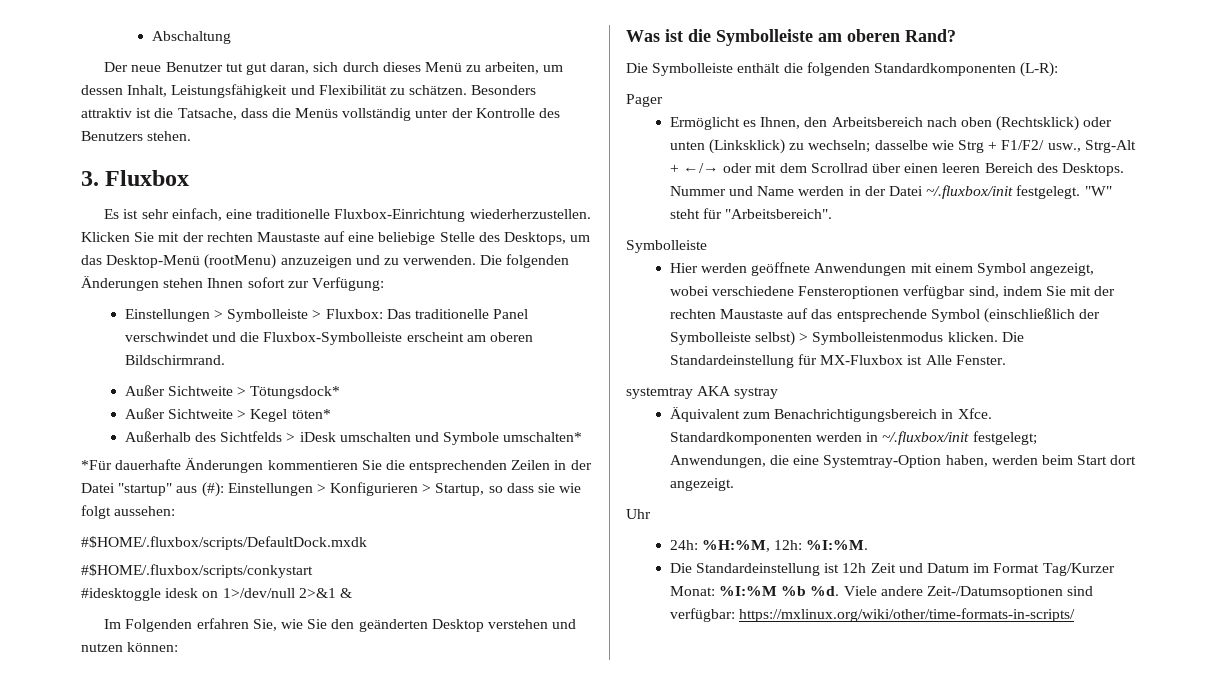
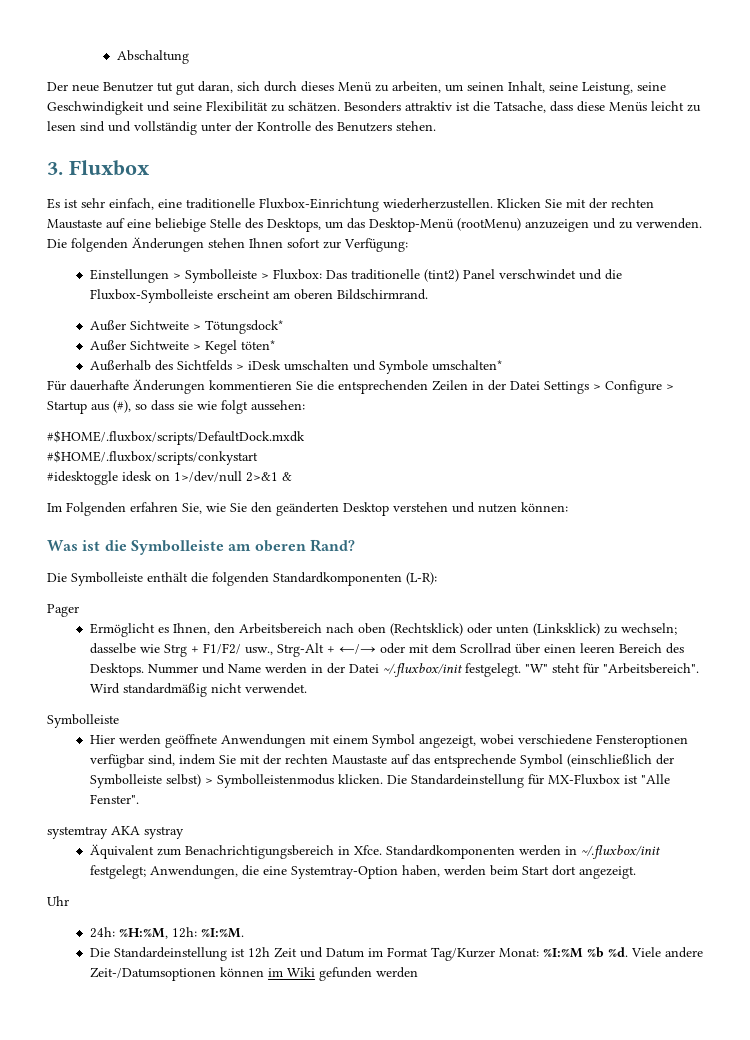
[81,84,315,98] dessen Inhalt, Leistungsfähigkeit und -> [467,81,666,95] [47,101,202,115] seinen Inhalt, seine Leistung, seine Geschwindigkeit und seine
[271,108,339,118] die Menüs -> [577,101,701,112] [47,121,131,132] diese Menüs leicht zu lesen sind und
(490, 314) none -> [423,269,459,282] (tint2)
[81,460,112,470] *Für -> [47,380,66,391] Für
[118,482,485,497] "startup" aus (#): Einstellungen > Konfigurieren > Startup, -> [544,380,674,394] [47,400,131,414] Settings > Configure > Startup aus (#),
(833, 214) none -> [89,683,307,697] Wird standardmäßig nicht verwendet.
[925,355,1006,365] Alle Fenster. -> [640,774,670,784] [89,794,139,804] "Alle Fenster".
[1067,586,1094,596] [669,608,1076,622] sind verfügbar: https://mxlinux.org/wiki/other/time-formats-in-scripts/ -> [219,967,418,981] können im Wiki gefunden werden

